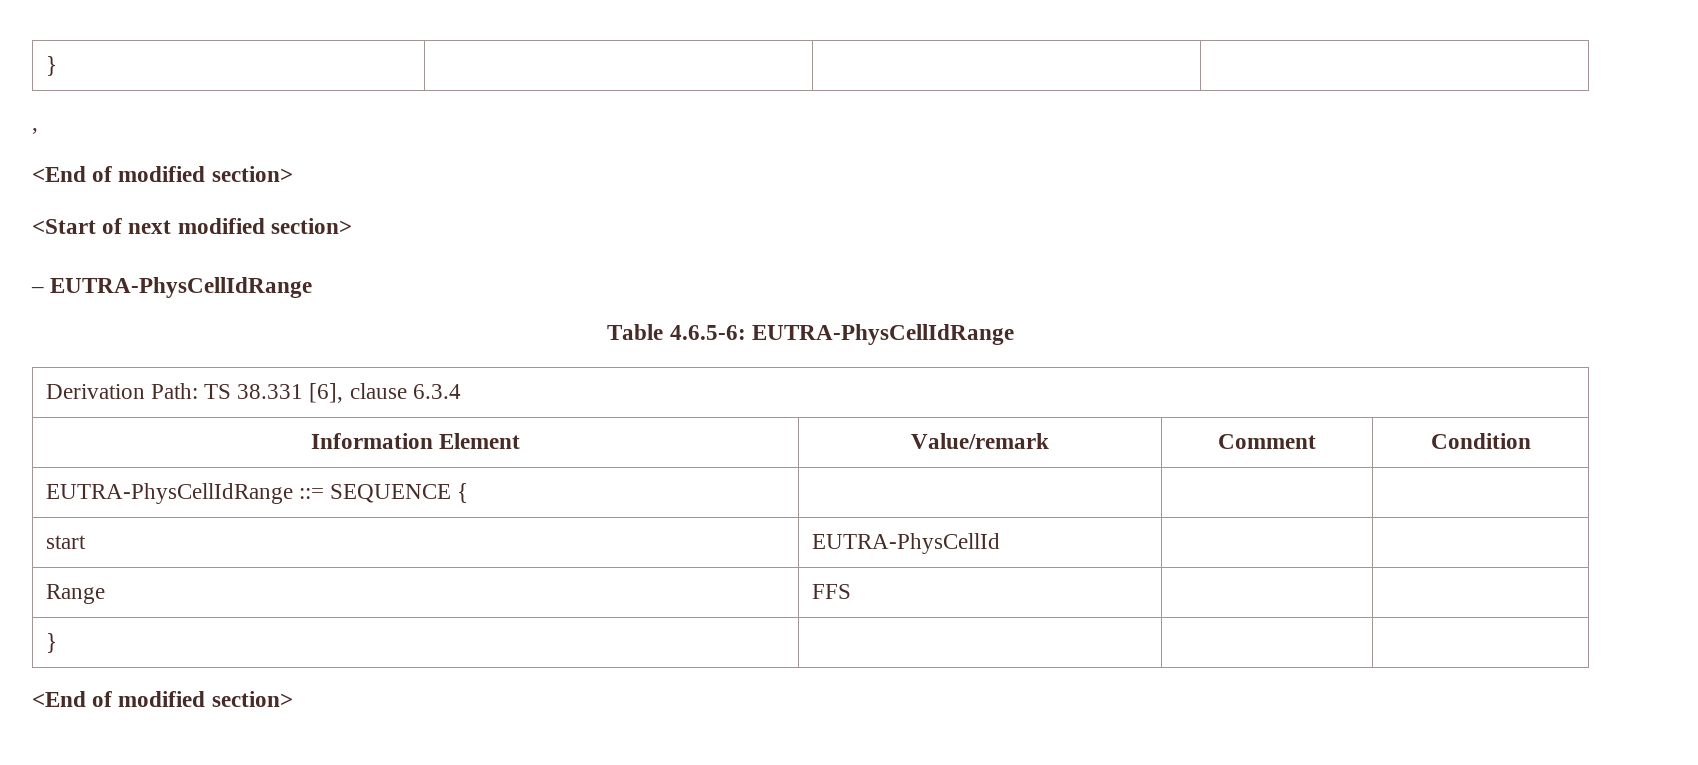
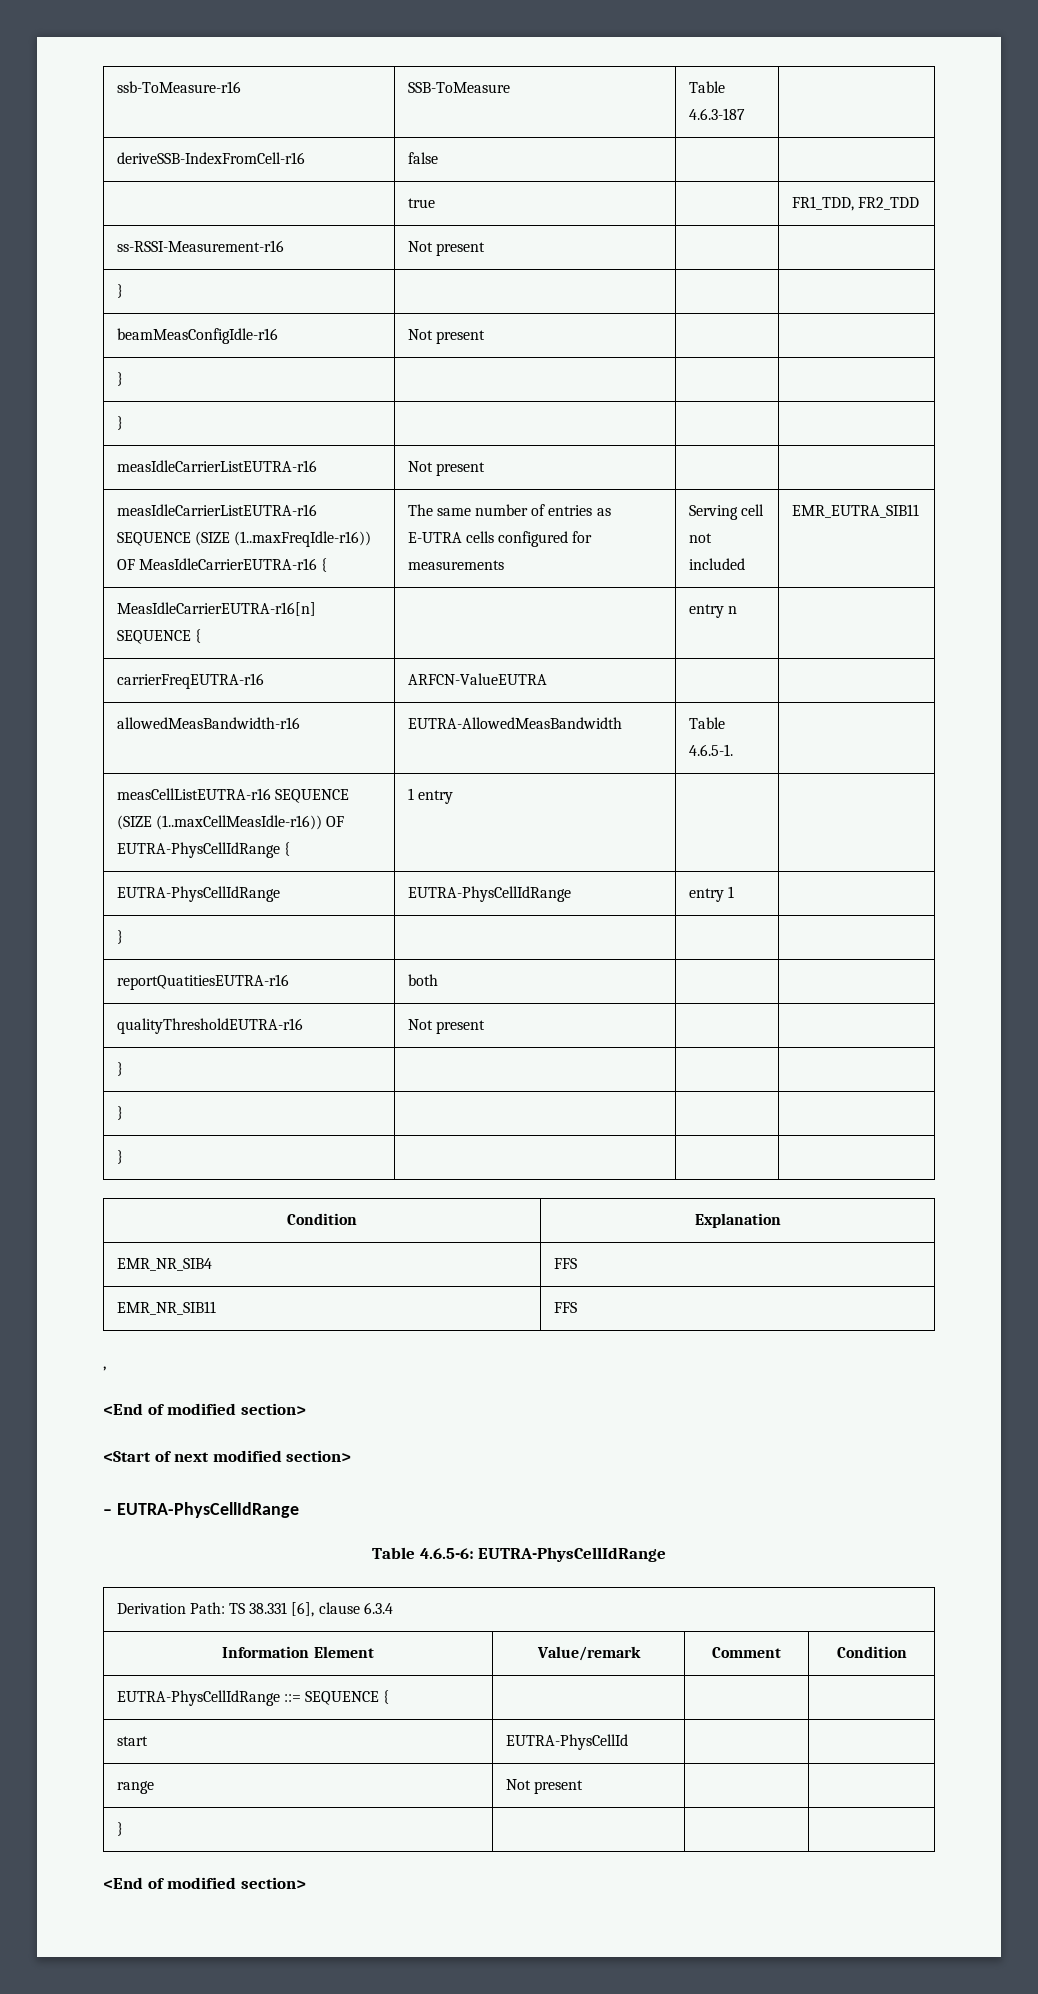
[45,56,57,76] } | | | -> [116,81,241,93] [407,82,510,93] [688,81,725,93] [688,108,745,120] [116,152,305,164] [407,152,438,164] [407,198,435,208] [791,196,919,211] [116,240,284,252] [407,241,485,256] [116,284,123,298] [116,328,278,344] [407,329,485,344] [116,372,123,386] [116,416,123,430] [116,460,317,472] [407,461,485,476] [116,504,317,516] [116,531,371,547] [116,558,327,572] [407,504,611,516] [407,531,593,547] [407,560,504,570] [688,504,764,520] [688,533,712,543] [688,558,745,570] [791,504,919,518] [116,602,316,616] [116,629,201,644] [688,604,737,618] [116,673,264,689] [407,673,547,685] [116,717,300,729] [407,717,622,729] [688,717,725,729] [688,744,733,756] [116,788,349,803] [116,815,344,830] [116,842,290,858] [407,788,453,804] [116,886,280,902] [407,886,571,902] [688,886,734,902] [116,930,123,944] [116,974,289,990] [407,974,438,986] [116,1018,303,1034] [407,1019,485,1034] [116,1062,123,1076] [116,1106,123,1120] [116,1150,123,1164] [287,1213,357,1225] [694,1213,781,1228] [116,1258,212,1271] [553,1258,577,1269] [116,1301,216,1315] [553,1302,577,1313] ssb-ToMeasure-r16 | SSB-ToMeasure | Table 4.6.3-187 | // deriveSSB-IndexFromCell-r16 | false | | // | true | | FR1_TDD, FR2_TDD // ss-RSSI-Measurement-r16 | Not present | | // } | | | // beamMeasConfigIdle-r16 | Not present | | // } | | | // } | | | // measIdleCarrierListEUTRA-r16 | Not present | | // measIdleCarrierListEUTRA-r16 SEQUENCE (SIZE (1..maxFreqIdle-r16)) OF MeasIdleCarrierEUTRA-r16 { | The same number of entries as E-UTRA cells configured for measurements | Serving cell not included | EMR_EUTRA_SIB11 // MeasIdleCarrierEUTRA-r16[n] SEQUENCE { | | entry n | // carrierFreqEUTRA-r16 | ARFCN-ValueEUTRA | | // allowedMeasBandwidth-r16 | EUTRA-AllowedMeasBandwidth | Table 4.6.5-1. | // measCellListEUTRA-r16 SEQUENCE (SIZE (1..maxCellMeasIdle-r16)) OF EUTRA-PhysCellIdRange { | 1 entry | | // EUTRA-PhysCellIdRange | EUTRA-PhysCellIdRange | entry 1 | // } | | | // reportQuatitiesEUTRA-r16 | both | | // qualityThresholdEUTRA-r16 | Not present | | // } | | | // } | | | // } | | | // Condition | Explanation // EMR_NR_SIB4 | FFS // EMR_NR_SIB11 | FFS
[45,584,105,604] [811,584,851,599] Range | FFS -> [116,1781,154,1794] [505,1779,583,1794] range | Not present

